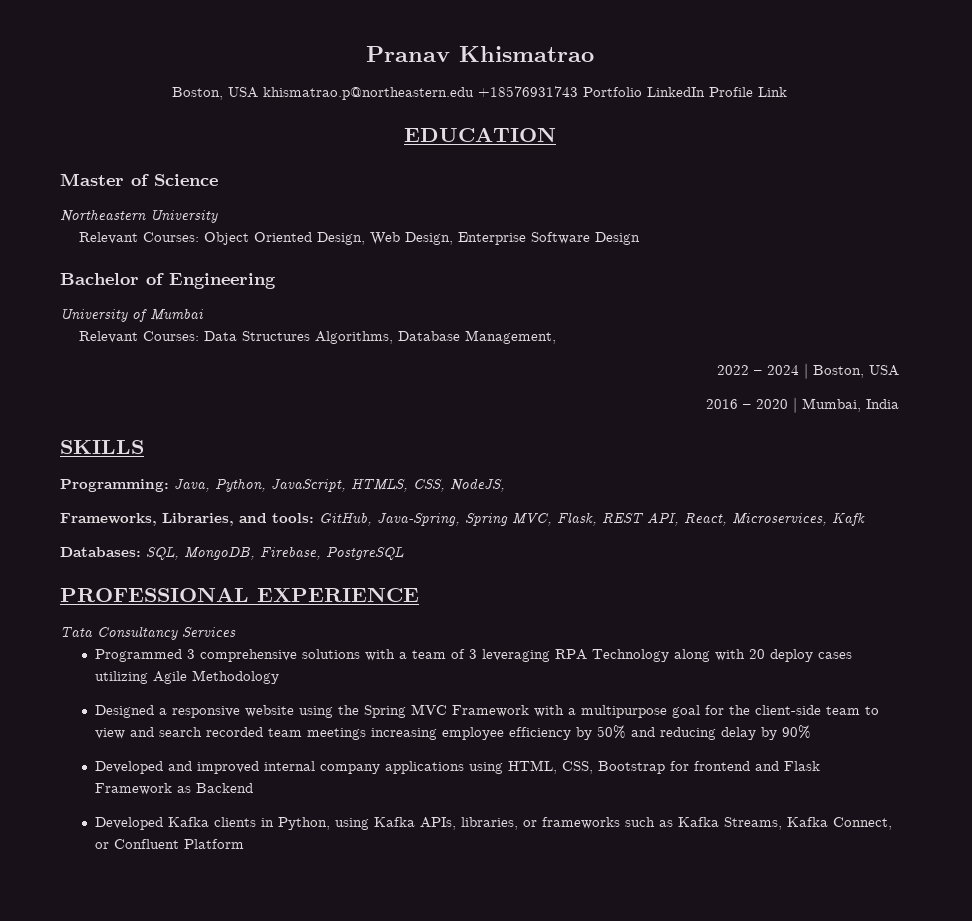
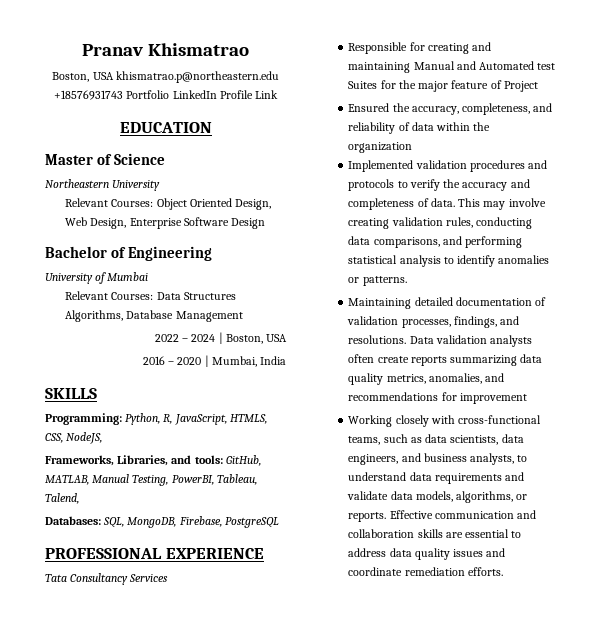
[465,330,557,344] Management, -> [175,311,243,322] Management
[174,478,266,492] Java, Python, -> [125,413,173,425] Python, R,
[377,512,865,526] Java-Spring, Spring MVC, Flask, REST API, React, Microservices, Kafk -> [45,474,257,486] [45,493,79,504] MATLAB, Manual Testing, PowerBI, Tableau, Talend,
[95,649,853,662] [95,670,280,684] [95,704,880,718] [95,725,812,740] [95,760,821,774] [95,783,254,795] [95,817,893,830] [95,839,245,849] Programmed 3 comprehensive solutions with a team of 3 leveraging RPA Technology along with 20 deploy cases utilizing Agile Methodology // Designed a responsive website using the Spring MVC Framework with a multipurpose goal for the client-side team to view and search recorded team meetings increasing employee efficiency by 50% and reducing delay by 90% // Developed and improved internal company applications using HTML, CSS, Bootstrap for frontend and Flask Framework as Backend // Developed Kafka clients in Python, using Kafka APIs, libraries, or frameworks such as Kafka Streams, Kafka Connect, or Confluent Platform -> [348,42,492,54] [348,61,556,73] [348,80,538,92] [348,103,553,115] [348,122,491,134] [348,142,413,153] [348,160,548,172] [348,179,530,191] [348,198,546,210] [348,217,533,229] [348,236,523,248] [348,255,550,267] [348,276,407,286] [348,297,547,309] [347,316,520,328] [348,335,533,347] [348,354,543,366] [348,373,505,385] [348,392,527,404] [348,415,542,427] [348,434,524,445] [348,453,528,465] [348,472,525,484] [347,491,528,503] [348,510,537,522] [348,529,522,538] [348,548,506,560] [348,567,503,576] Responsible for creating and maintaining Manual and Automated test Suites for the major feature of Project // Ensured the accuracy, completeness, and reliability of data within the organization // Implemented validation procedures and protocols to verify the accuracy and completeness of data. This may involve creating validation rules, conducting data comparisons, and performing statistical analysis to identify anomalies or patterns. // Maintaining detailed documentation of validation processes, findings, and resolutions. Data validation analysts often create reports summarizing data quality metrics, anomalies, and recommendations for improvement // Working closely with cross-functional teams, such as data scientists, data engineers, and business analysts, to understand data requirements and validate data models, algorithms, or reports. Effective communication and collaboration skills are essential to address data quality issues and coordinate remediation efforts.

